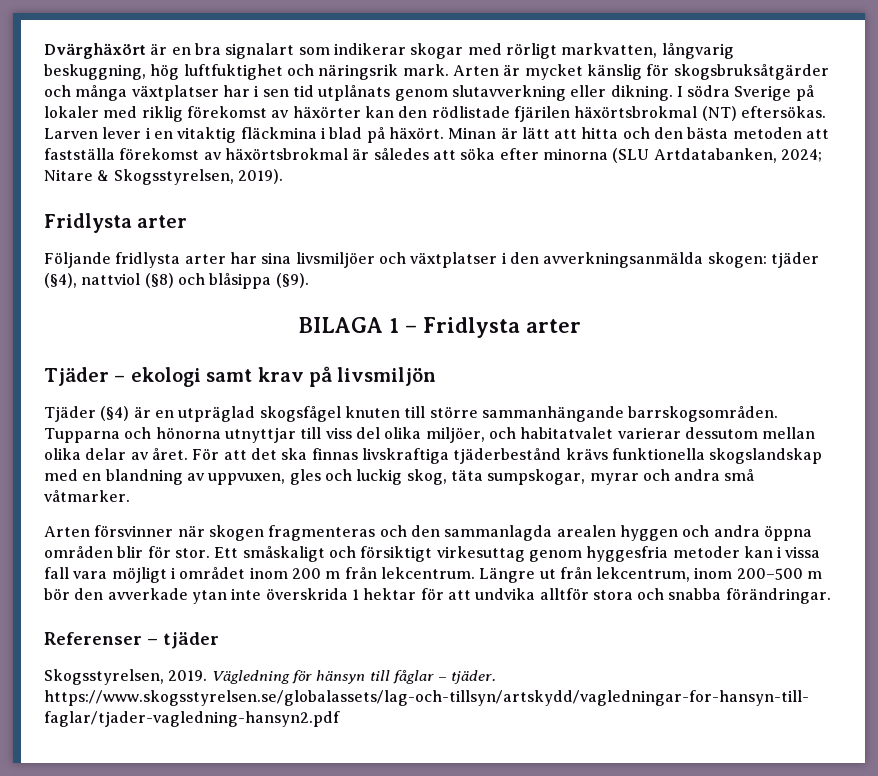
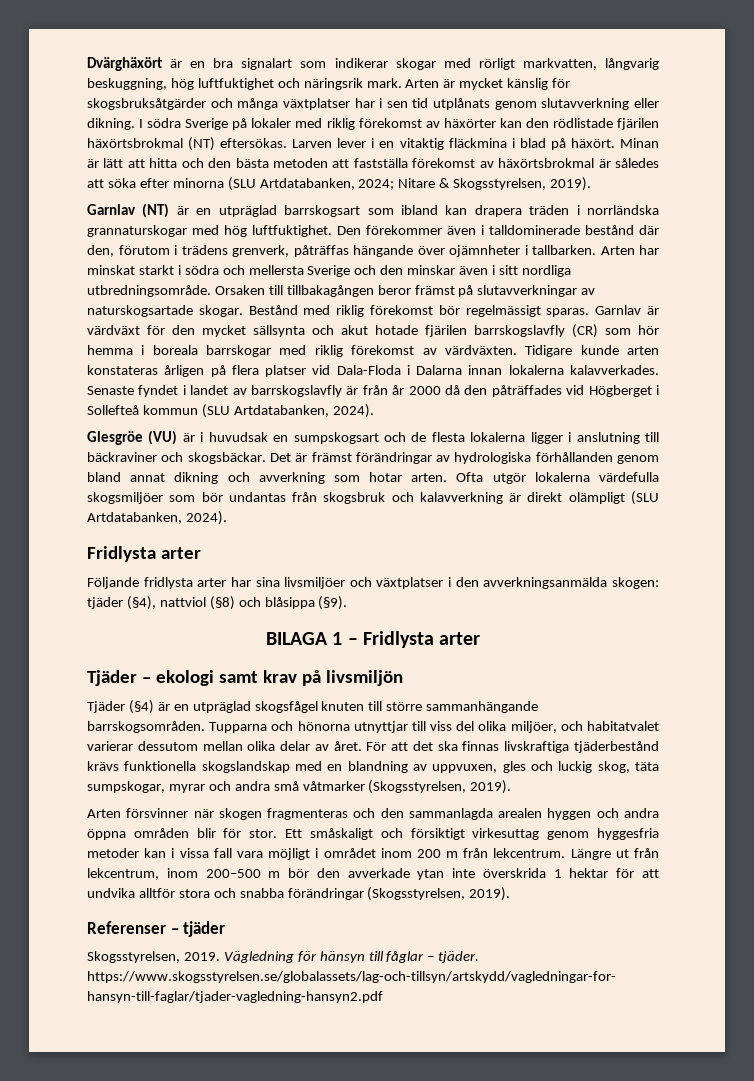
(283, 176) none -> [87,203,660,218] [87,225,659,237] [87,245,659,257] [87,265,571,277] [87,285,596,297] [87,305,659,317] [87,324,659,338] [87,345,660,357] [87,365,659,377] [87,385,659,397] [87,404,374,418] [87,430,660,445] [87,452,659,464] [87,472,659,484] [87,491,659,505] [87,511,227,525] // Garnlav (NT) är en utpräglad barrskogsart som ibland kan drapera träden i norrländska grannaturskogar med hög luftfuktighet. Den förekommer även i talldominerade bestånd där den, förutom i trädens grenverk, påträffas hängande över ojämnheter i tallbarken. Arten har minskat starkt i södra och mellersta Sverige och den minskar även i sitt nordliga utbredningsområde. Orsaken till tillbakagången beror främst på slutavverkningar av naturskogsartade skogar. Bestånd med riklig förekomst bör regelmässigt sparas. Garnlav är värdväxt för den mycket sällsynta och akut hotade fjärilen barrskogslavfly (CR) som hör hemma i boreala barrskogar med riklig förekomst av värdväxten. Tidigare kunde arten konstateras årligen på flera platser vid Dala-Floda i Dalarna innan lokalerna kalavverkades. Senaste fyndet i landet av barrskogslavfly är från år 2000 då den påträffades vid Högberget i Sollefteå kommun (SLU Artdatabanken, 2024). // Glesgröe (VU) är i huvudsak en sumpskogsart och de flesta lokalerna ligger i anslutning till bäckraviner och skogsbäckar. Det är främst förändringar av hydrologiska förhållanden genom bland annat dikning och avverkning som hotar arten. Ofta utgör lokalerna värdefulla skogsmiljöer som bör undantas från skogsbruk och kalavverkning är direkt olämpligt (SLU Artdatabanken, 2024).
[44,490,130,502] våtmarker. -> [302,780,512,794] våtmarker (Skogsstyrelsen, 2019).
[725,588,831,604] förändringar. -> [287,887,511,901] förändringar (Skogsstyrelsen, 2019).

